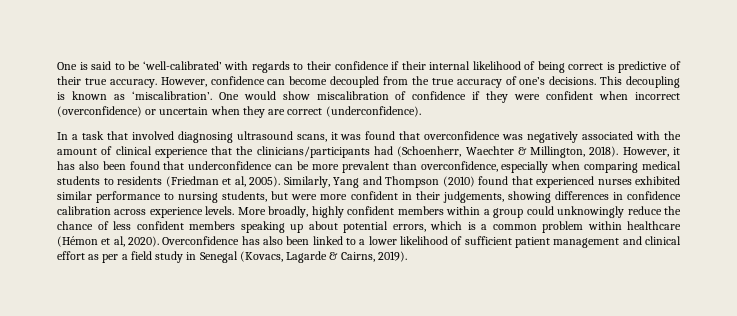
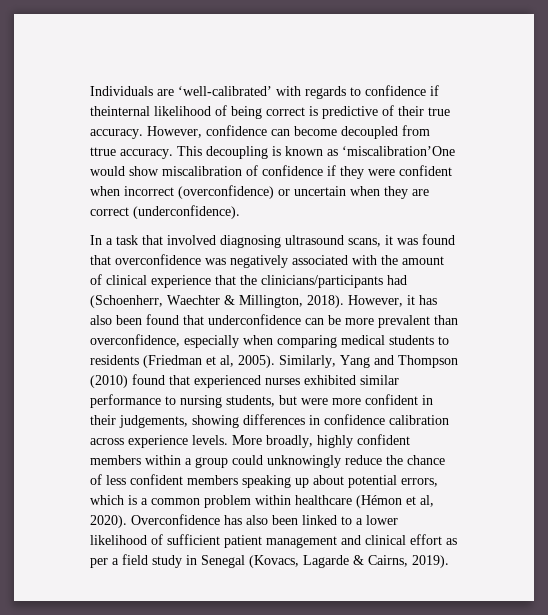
[57,61,141,70] One is said to be -> [90,86,174,96] Individuals are
[306,61,471,70] their confidence if their internal -> [365,85,439,96] [90,106,150,116] confidence if theinternal
[411,76,597,88] the true accuracy of one’s decisions. -> [90,147,173,159] ttrue accuracy.
[131,91,239,100] ‘miscalibration’. One -> [342,146,455,156] ‘miscalibration’One

